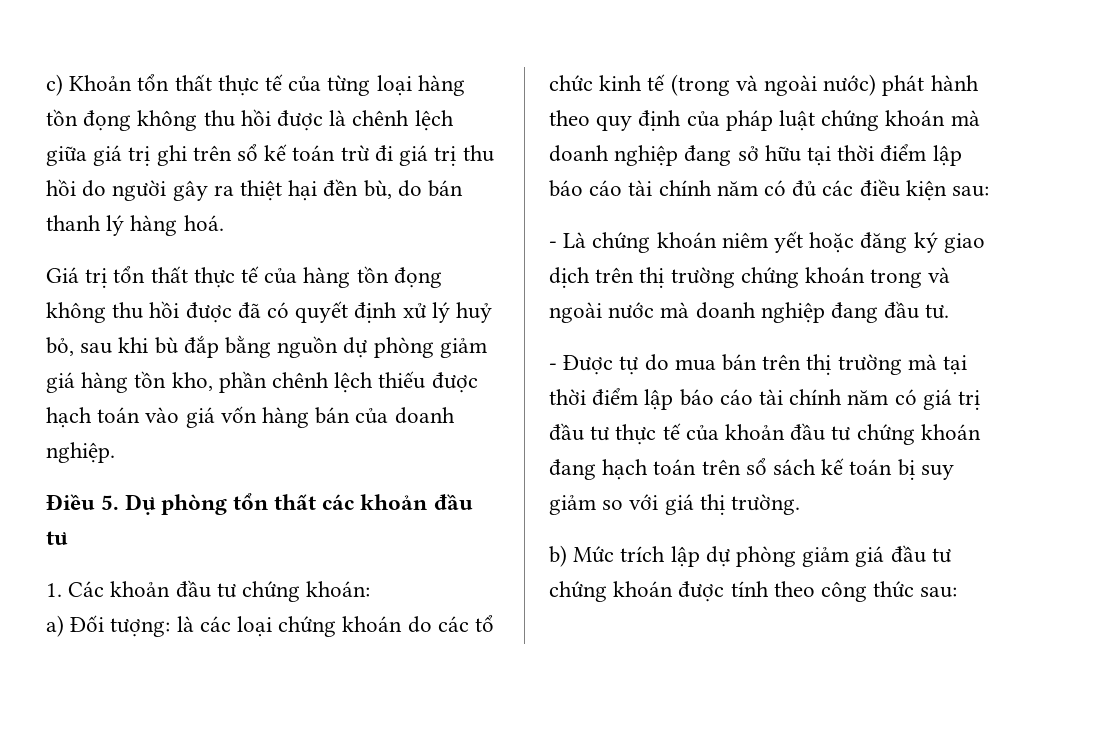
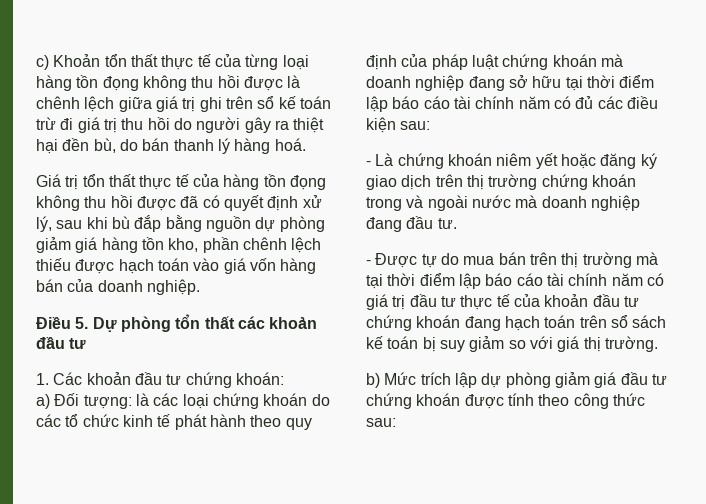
[431,302,493,323] [46,337,74,356] lý huỷ bỏ, -> [36,216,52,232] lý,
[670,74,877,96] (trong và ngoài nước) -> (171, 420) none

